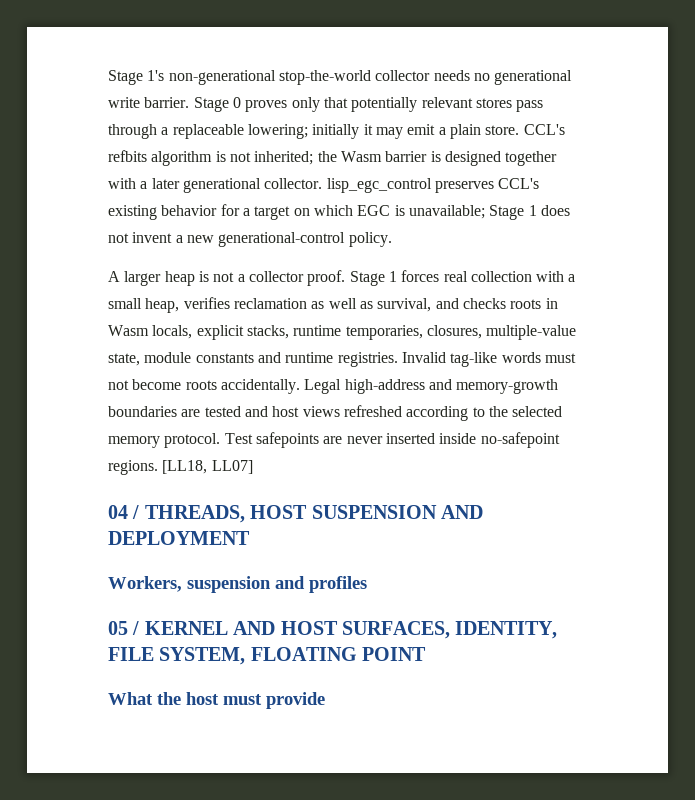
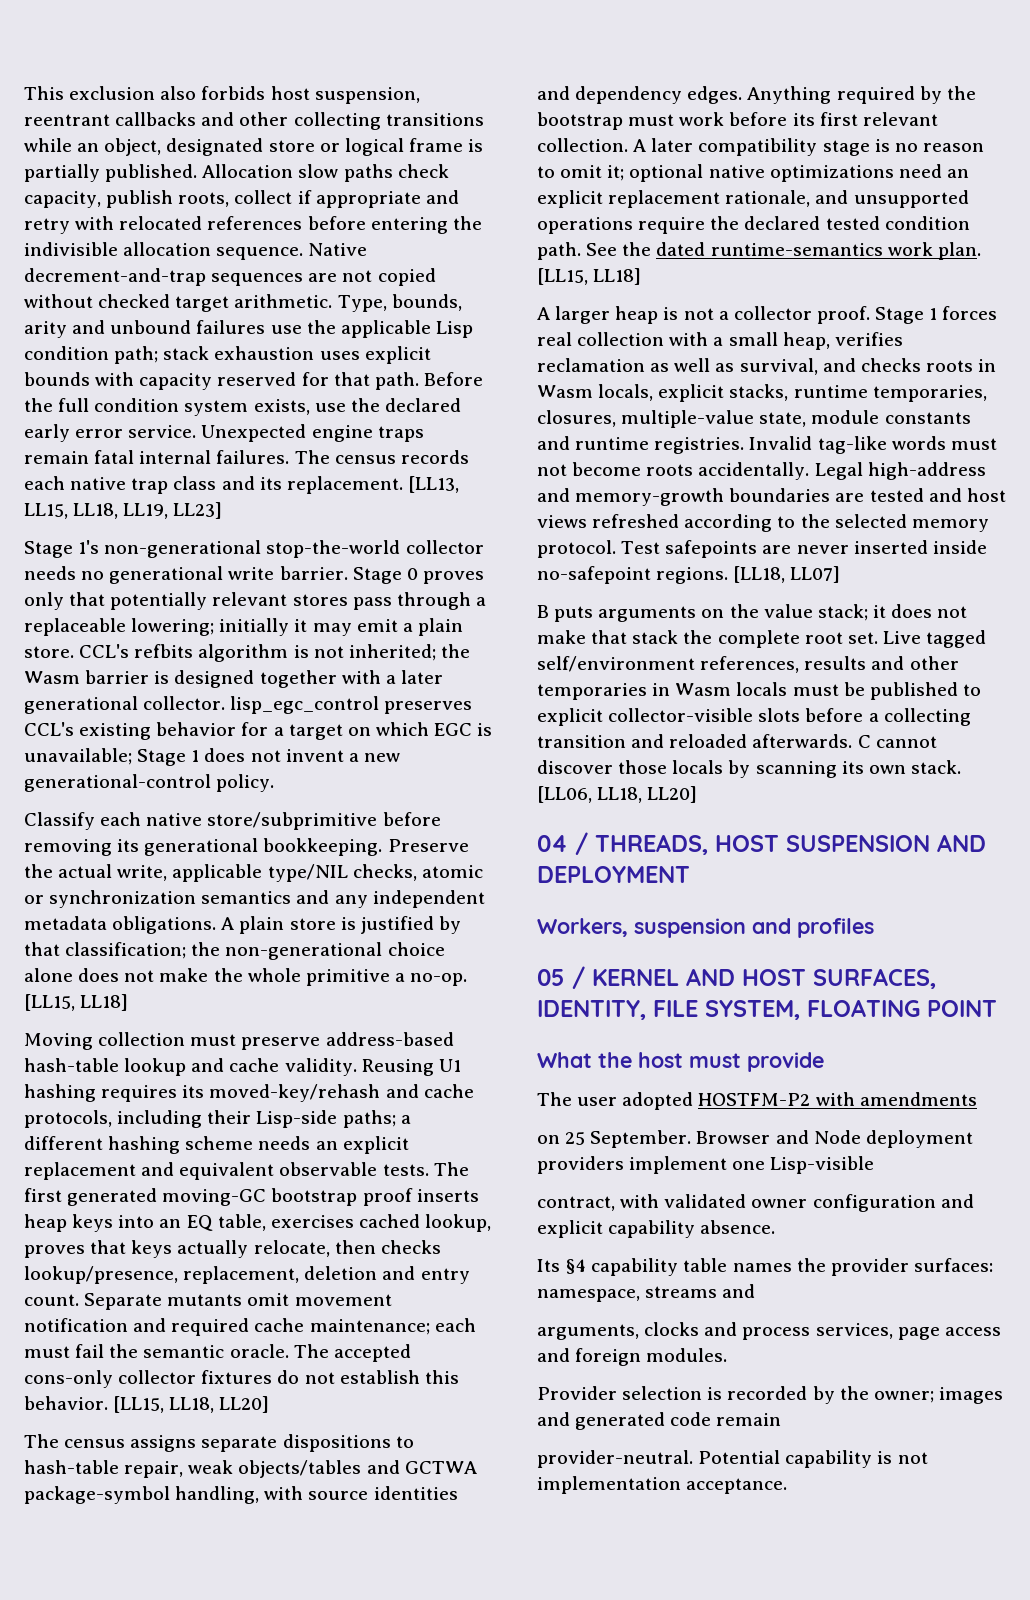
(108, 77) none -> [24,86,420,104] [24,112,484,130] [24,138,484,156] [24,164,449,182] [24,190,459,208] [24,216,482,234] [24,242,368,260] [24,268,436,286] [24,294,462,312] [24,320,473,338] [24,346,431,364] [24,372,483,390] [24,398,461,416] [24,424,424,442] [24,450,469,464] [24,476,459,494] [24,502,223,519] This exclusion also forbids host suspension, reentrant callbacks and other collecting transitions while an object, designated store or logical frame is partially published. Allocation slow paths check capacity, publish roots, collect if appropriate and retry with relocated references before entering the indivisible allocation sequence. Native decrement-and-trap sequences are not copied without checked target arithmetic. Type, bounds, arity and unbound failures use the applicable Lisp condition path; stack exhaustion uses explicit bounds with capacity reserved for that path. Before the full condition system exists, use the declared early error service. Unexpected engine traps remain fatal internal failures. The census records each native trap class and its replacement. [LL13, LL15, LL18, LL19, LL23] //
(392, 239) none -> [24,812,441,830] [24,838,469,856] [24,864,483,882] [24,890,485,908] [24,916,461,934] [24,942,445,960] [24,968,468,986] [24,994,129,1011] [24,1032,454,1050] [24,1058,461,1076] [24,1084,474,1102] [24,1110,411,1128] [24,1136,409,1154] [24,1162,469,1180] [24,1188,479,1206] [24,1214,492,1232] [24,1240,441,1258] [24,1266,470,1284] [24,1293,392,1310] [24,1318,476,1336] [24,1344,411,1362] [24,1370,459,1388] [24,1396,270,1413] [24,1434,414,1452] [24,1460,477,1478] [24,1486,458,1504] [537,86,976,104] [537,112,938,130] [537,138,984,156] [537,164,969,182] [537,190,969,208] [537,216,970,234] [537,242,981,260] [537,268,642,285] // Classify each native store/subprimitive before removing its generational bookkeeping. Preserve the actual write, applicable type/NIL checks, atomic or synchronization semantics and any independent metadata obligations. A plain store is justified by that classification; the non-generational choice alone does not make the whole primitive a no-op. [LL15, LL18] // Moving collection must preserve address-based hash-table lookup and cache validity. Reusing U1 hashing requires its moved-key/rehash and cache protocols, including their Lisp-side paths; a different hashing scheme needs an explicit replacement and equivalent observable tests. The first generated moving-GC bootstrap proof inserts heap keys into an EQ table, exercises cached lookup, proves that keys actually relocate, then checks lookup/presence, replacement, deletion and entry count. Separate mutants omit movement notification and required cache maintenance; each must fail the semantic oracle. The accepted cons-only collector fixtures do not establish this behavior. [LL15, LL18, LL20] // The census assigns separate dispositions to hash-table repair, weak objects/tables and GCTWA package-symbol handling, with source identities and dependency edges. Anything required by the bootstrap must work before its first relevant collection. A later compatibility stage is no reason to omit it; optional native optimizations need an explicit replacement rationale, and unsupported operations require the declared tested condition path. See the dated runtime-semantics work plan. [LL15, LL18]
(253, 467) none -> [537,604,968,622] [537,630,987,648] [537,656,959,673] [537,682,981,700] [537,708,971,726] [537,734,937,748] [537,760,961,778] [537,786,698,803] // B puts arguments on the value stack; it does not make that stack the complete root set. Live tagged self/environment references, results and other temporaries in Wasm locals must be published to explicit collector-visible slots before a collecting transition and reloaded afterwards. C cannot discover those locals by scanning its own stack. [LL06, LL18, LL20]
(325, 700) none -> [537,1092,977,1110] [537,1130,973,1148] [537,1156,875,1174] [537,1194,974,1212] [537,1220,776,1238] [537,1258,993,1276] [537,1284,756,1302] [537,1322,1001,1340] [537,1348,728,1366] [537,1386,1003,1404] [537,1412,782,1430] [537,1450,928,1468] [537,1476,788,1494] // The user adopted HOSTFM-P2 with amendments // on 25 September. Browser and Node deployment providers implement one Lisp-visible // contract, with validated owner configuration and explicit capability absence. // Its §4 capability table names the provider surfaces: namespace, streams and // arguments, clocks and process services, page access and foreign modules. // Provider selection is recorded by the owner; images and generated code remain // provider-neutral. Potential capability is not implementation acceptance.

